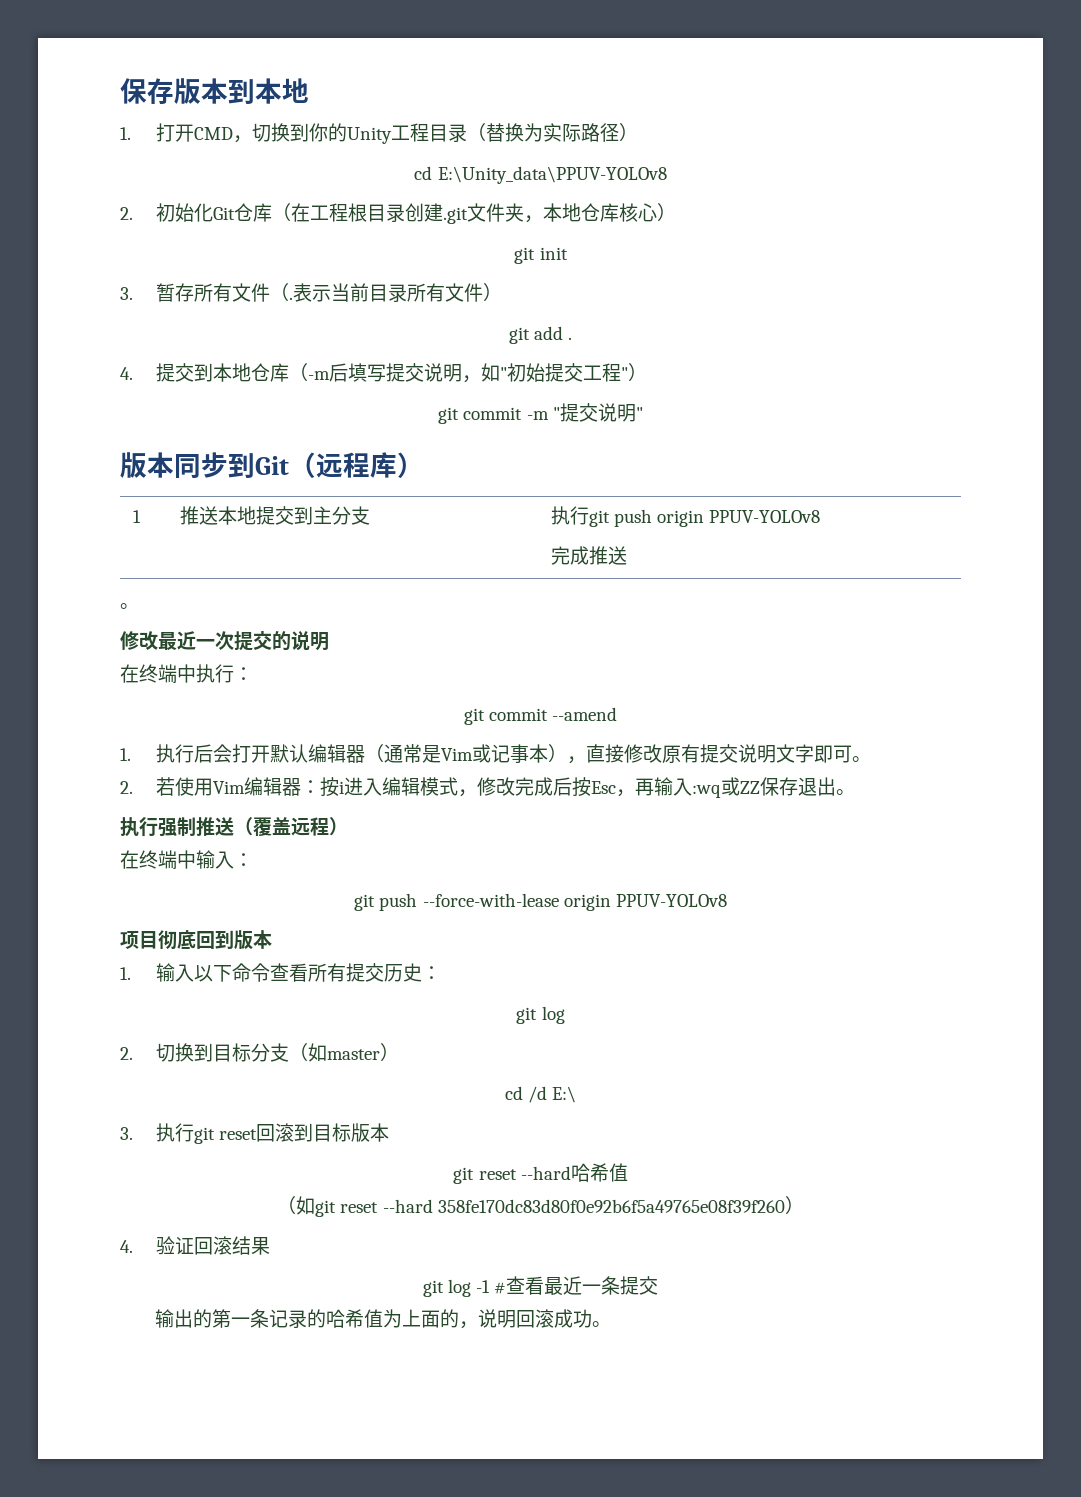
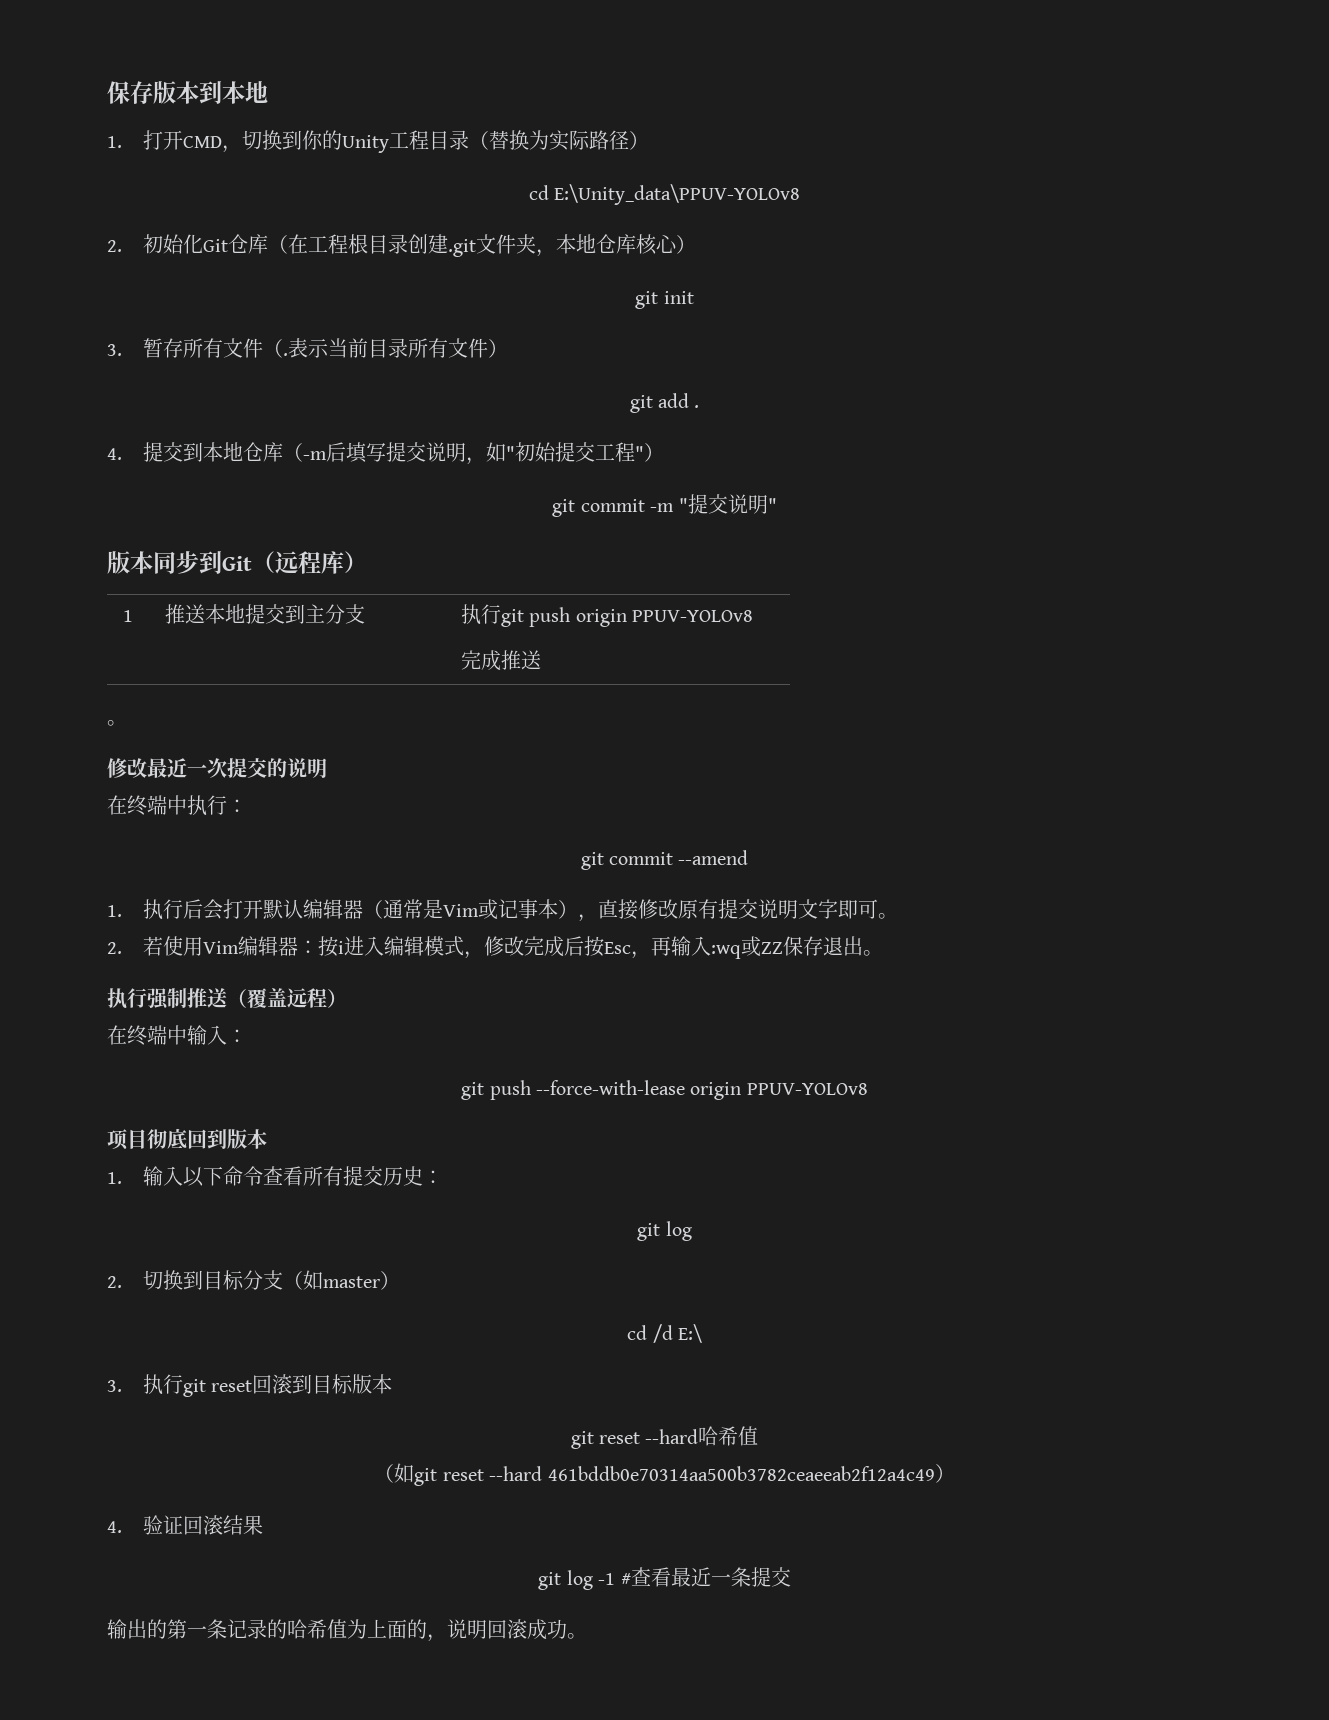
[437,1199,785,1213] 358fe170dc83d80f0e92b6f5a49765e08f39f260 -> [547,1466,935,1481] 461bddb0e70314aa500b3782ceaeeab2f12a4c49

